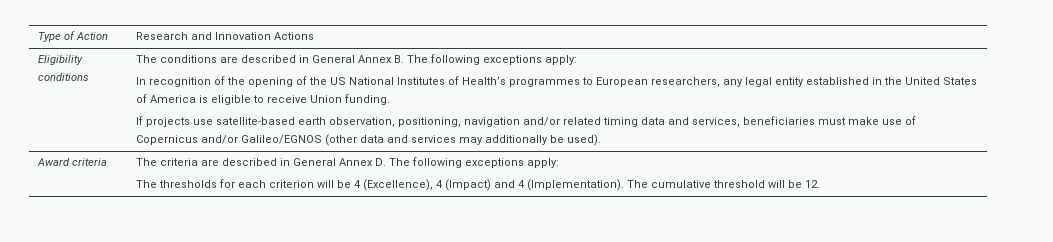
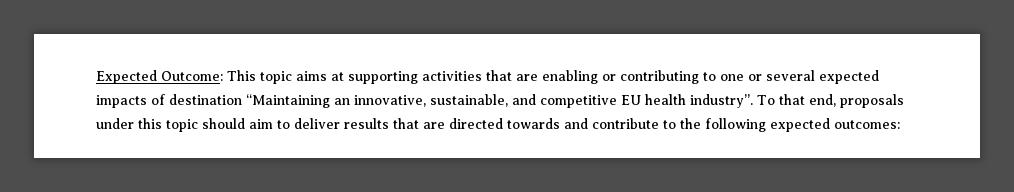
[37,31,108,42] [135,32,314,40] [37,55,83,65] [37,73,89,81] [135,54,577,65] [135,76,977,87] [135,94,390,105] [135,116,916,127] [135,134,601,146] [36,158,107,166] [135,157,559,168] [135,179,820,191] Type of Action | Research and Innovation Actions // Eligibility conditions | The conditions are described in General Annex B. The following exceptions apply: // In recognition of the opening of the US National Institutes of Health’s programmes to European researchers, any legal entity established in the United States of America is eligible to receive Union funding. // If projects use satellite-based earth observation, positioning, navigation and/or related timing data and services, beneficiaries must make use of Copernicus and/or Galileo/EGNOS (other data and services may additionally be used). // Award criteria | The criteria are described in General Annex D. The following exceptions apply: // The thresholds for each criterion will be 4 (Excellence), 4 (Impact) and 4 (Implementation). The cumulative threshold will be 12. -> [96,70,879,84] [96,94,904,108] [96,118,900,132] Expected Outcome: This topic aims at supporting activities that are enabling or contributing to one or several expected impacts of destination “Maintaining an innovative, sustainable, and competitive EU health industry”. To that end, proposals under this topic should aim to deliver results that are directed towards and contribute to the following expected outcomes:

